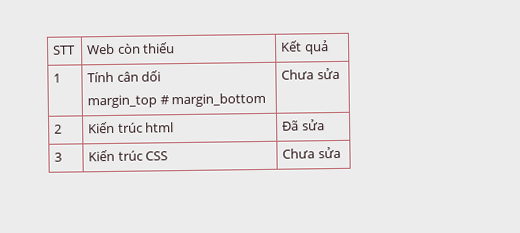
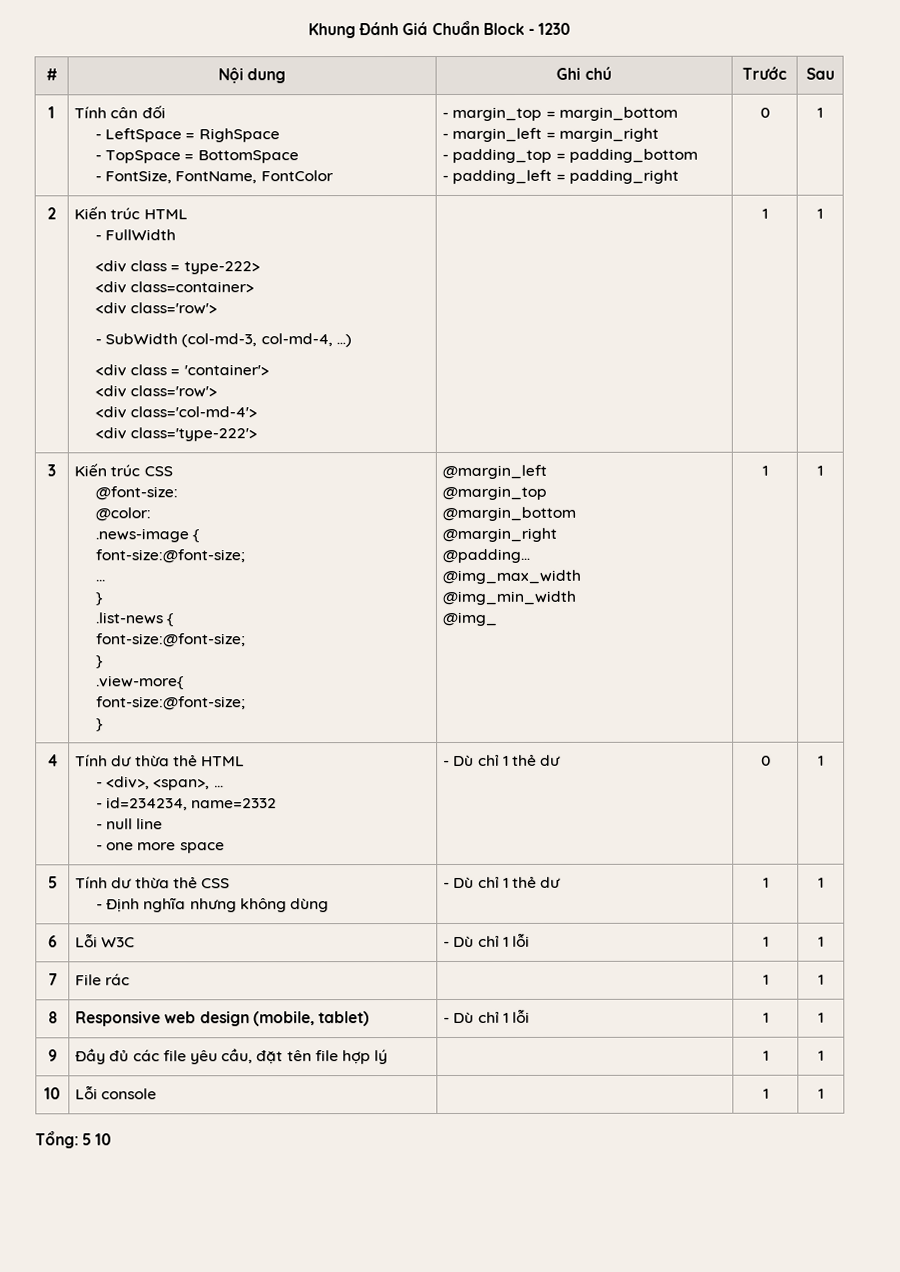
[53,45,77,55] [87,42,176,55] [280,40,329,55] [53,73,62,83] [87,70,162,83] [87,92,267,109] [281,67,340,80] [54,124,63,134] [88,121,175,134] [282,119,325,131] [54,152,63,162] [88,149,169,162] [282,146,341,159] STT | Web còn thiếu | Kết quả // 1 | Tính cân dối // margin_top # margin_bottom | Chưa sửa // 2 | Kiến trúc html | Đã sửa // 3 | Kiến trúc CSS | Chưa sửa -> [307,20,572,39] [45,68,58,81] [217,67,287,84] [556,66,612,80] [742,66,787,80] [805,67,835,80] [48,106,55,119] [74,105,166,119] [95,128,280,143] [95,150,299,164] [95,170,334,184] [442,106,678,121] [442,127,659,142] [442,148,698,163] [442,169,679,184] [759,107,770,118] [817,107,823,118] [47,207,56,220] [74,206,188,220] [95,229,177,241] [95,260,260,275] [95,281,255,294] [95,302,218,315] [95,333,352,348] [95,364,269,377] [95,385,218,398] [95,406,258,419] [95,427,258,442] [761,208,768,219] [817,208,823,219] [47,464,56,477] [74,463,173,477] [95,486,179,501] [95,507,152,522] [95,528,200,543] [95,549,246,564] [95,579,106,582] [95,592,104,606] [95,612,174,627] [95,633,247,648] [96,655,105,669] [96,675,185,690] [96,696,247,711] [96,718,105,732] [442,464,548,480] [442,485,548,501] [442,506,577,522] [442,527,558,543] [442,548,531,564] [442,569,582,585] [442,590,577,606] [442,611,498,627] [761,465,768,476] [817,465,823,476] [46,754,59,767] [75,754,245,767] [96,776,224,791] [96,797,278,811] [96,818,164,830] [96,842,225,854] [443,753,562,767] [760,755,771,766] [818,755,824,766] [47,876,58,889] [75,876,230,889] [96,897,329,913] [443,875,562,889] [762,877,769,888] [818,877,824,888] [47,935,58,948] [75,933,136,948] [443,932,530,948] [762,936,769,947] [818,936,824,947] [47,973,58,986] [75,973,131,986] [762,974,769,985] [818,974,824,985] [47,1011,58,1024] [75,1011,370,1027] [443,1008,530,1024] [762,1012,769,1023] [818,1012,824,1023] [47,1049,58,1062] [75,1048,389,1065] [762,1050,769,1061] [818,1050,824,1061] [44,1087,61,1100] [75,1085,158,1100] [762,1088,769,1099] [818,1088,824,1099] [35,1131,113,1149] Khung Đánh Giá Chuẩn Block - 1230 // # | Nội dung | Ghi chú | Trước | Sau // 1 | Tính cân đối // - LeftSpace = RighSpace // - TopSpace = BottomSpace // - FontSize, FontName, FontColor | - margin_top = margin_bottom // - margin_left = margin_right // - padding_top = padding_bottom // - padding_left = padding_right | 0 | 1 // 2 | Kiến trúc HTML // - FullWidth // <div class = type-222> // <div class=container> // <div class='row'> // - SubWidth (col-md-3, col-md-4, …) // <div class = 'container'> // <div class='row'> // <div class='col-md-4'> // <div class='type-222'> | | 1 | 1 // 3 | Kiến trúc CSS // @font-size: // @color: // .news-image { // font-size:@font-size; // ... // } // .list-news { // font-size:@font-size; // } // .view-more{ // font-size:@font-size; // } | @margin_left // @margin_top // @margin_bottom // @margin_right // @padding… // @img_max_width // @img_min_width // @img_ | 1 | 1 // 4 | Tính dư thừa thẻ HTML // - <div>, <span>, … // - id=234234, name=2332 // - null line // - one more space | - Dù chỉ 1 thẻ dư | 0 | 1 // 5 | Tính dư thừa thẻ CSS // - Định nghĩa nhưng không dùng | - Dù chỉ 1 thẻ dư | 1 | 1 // 6 | Lỗi W3C | - Dù chỉ 1 lỗi | 1 | 1 // 7 | File rác | | 1 | 1 // 8 | Responsive web design (mobile, tablet) | - Dù chỉ 1 lỗi | 1 | 1 // 9 | Đầy đủ các file yêu cầu, đặt tên file hợp lý | | 1 | 1 // 10 | Lỗi console | | 1 | 1 // Tổng: 5 10

